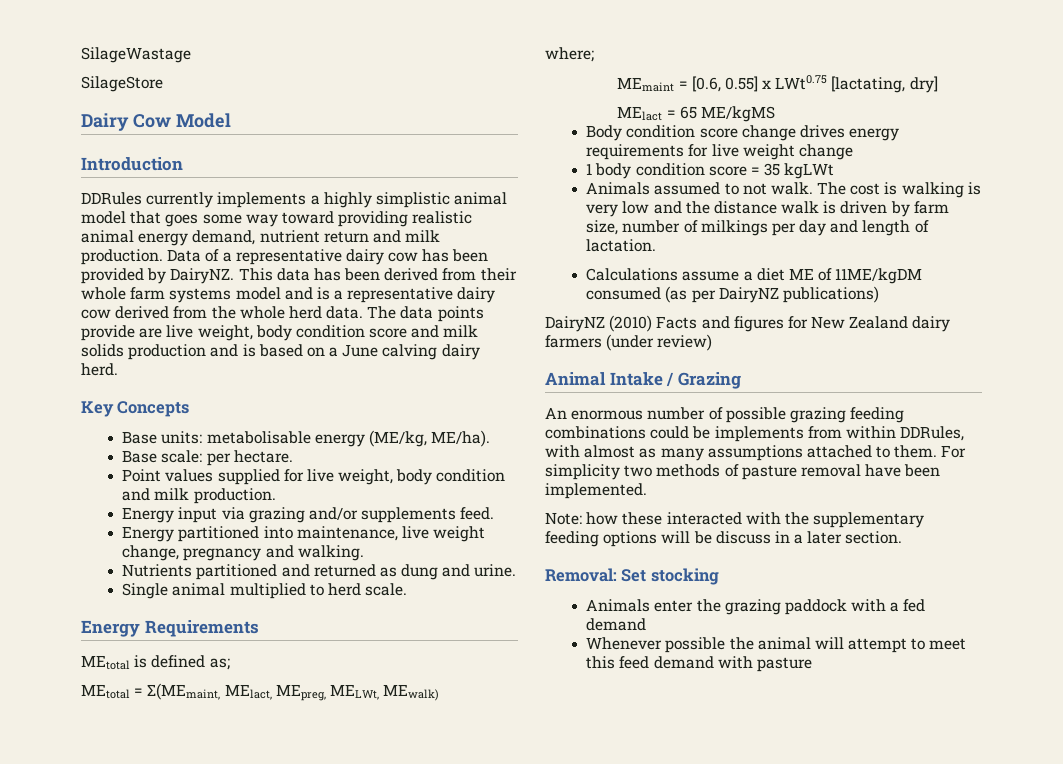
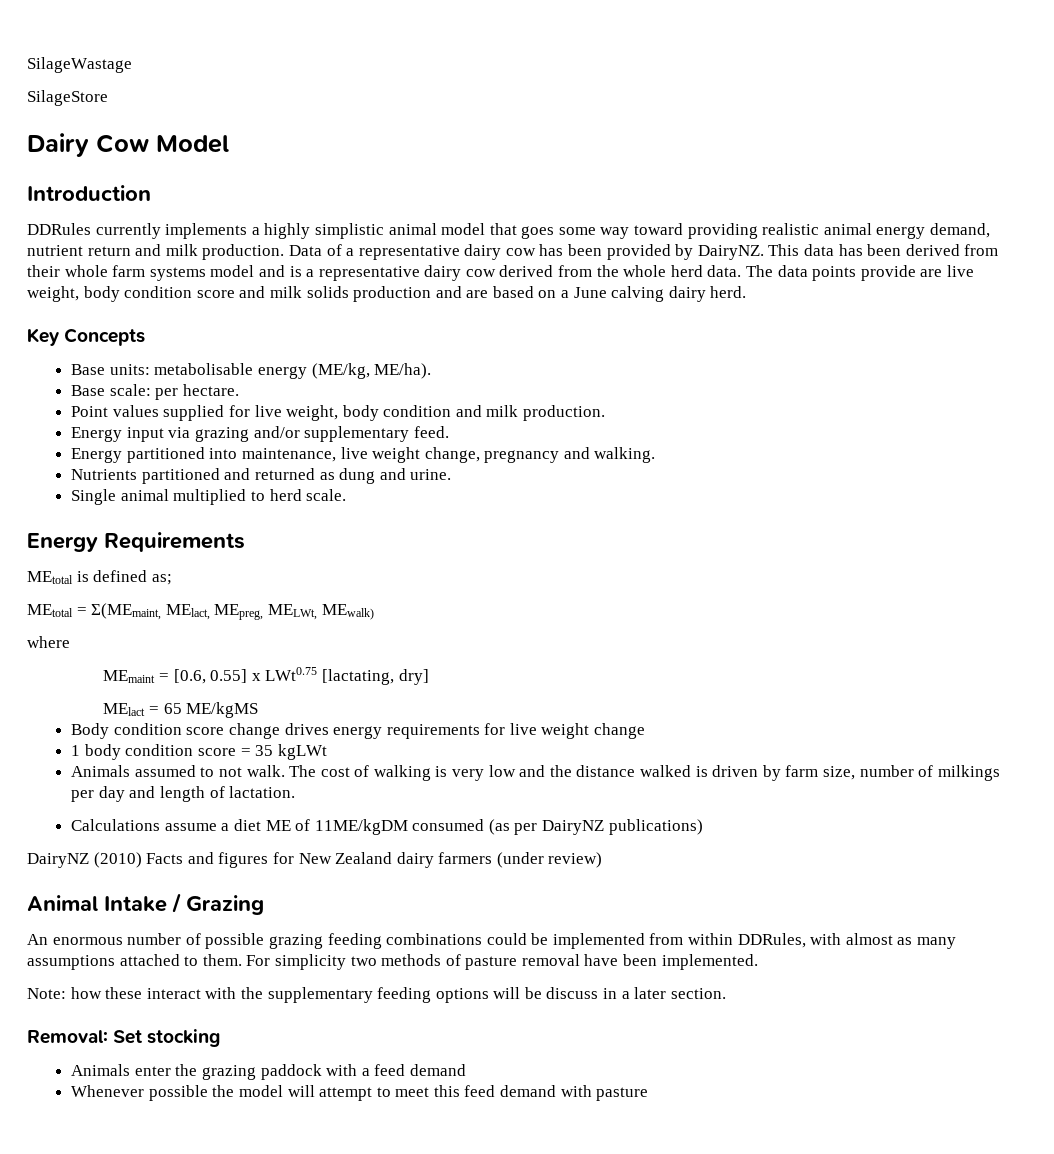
[242,344,256,357] is -> [466,290,489,298] are
[361,507,457,523] supplements -> [304,426,410,442] supplementary
[545,47,594,62] where; -> [27,636,70,648] where
[884,182,898,195] is -> [354,765,370,777] of
[781,201,820,214] walk -> [640,765,692,777] walked
[714,426,804,442] implements -> [552,933,645,949] implemented
[666,512,742,525] interacted -> [146,988,201,999] interact
[903,599,926,612] fed -> [374,1064,406,1076] feed
[757,637,811,650] animal -> [238,1085,283,1097] model

